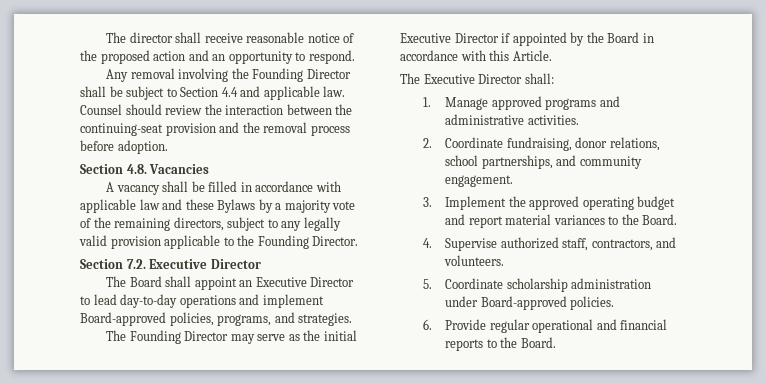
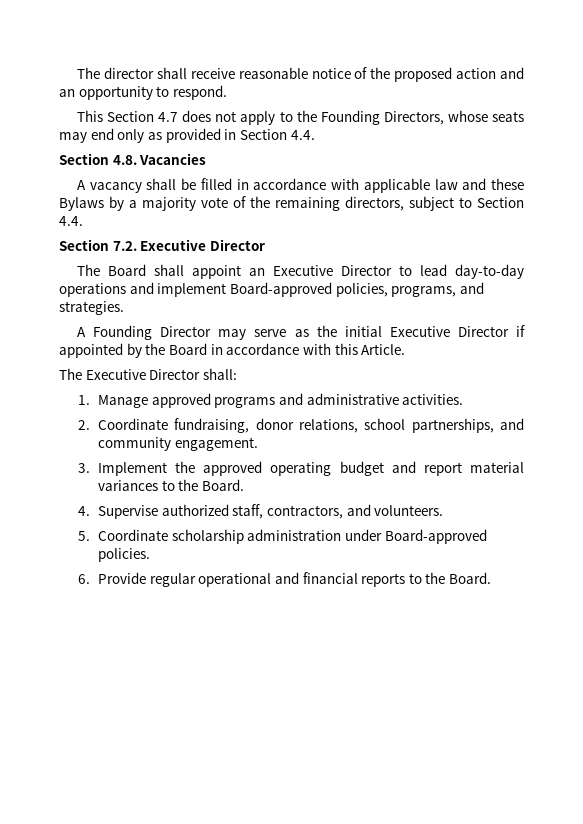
[106,68,351,82] [80,86,346,100] [80,104,353,115] [80,122,350,136] [80,140,168,154] Any removal involving the Founding Director shall be subject to Section 4.4 and applicable law. Counsel should review the interaction between the continuing-seat provision and the removal process before adoption. -> [77,110,524,125] [59,128,315,143] This Section 4.7 does not apply to the Founding Directors, whose seats may end only as provided in Section 4.4.
[281,217,341,231] [79,235,359,249] any legally valid provision applicable to the Founding Director. -> [477,197,524,208] [59,216,83,226] Section 4.4.
[106,330,127,341] The -> [77,327,87,337] A

